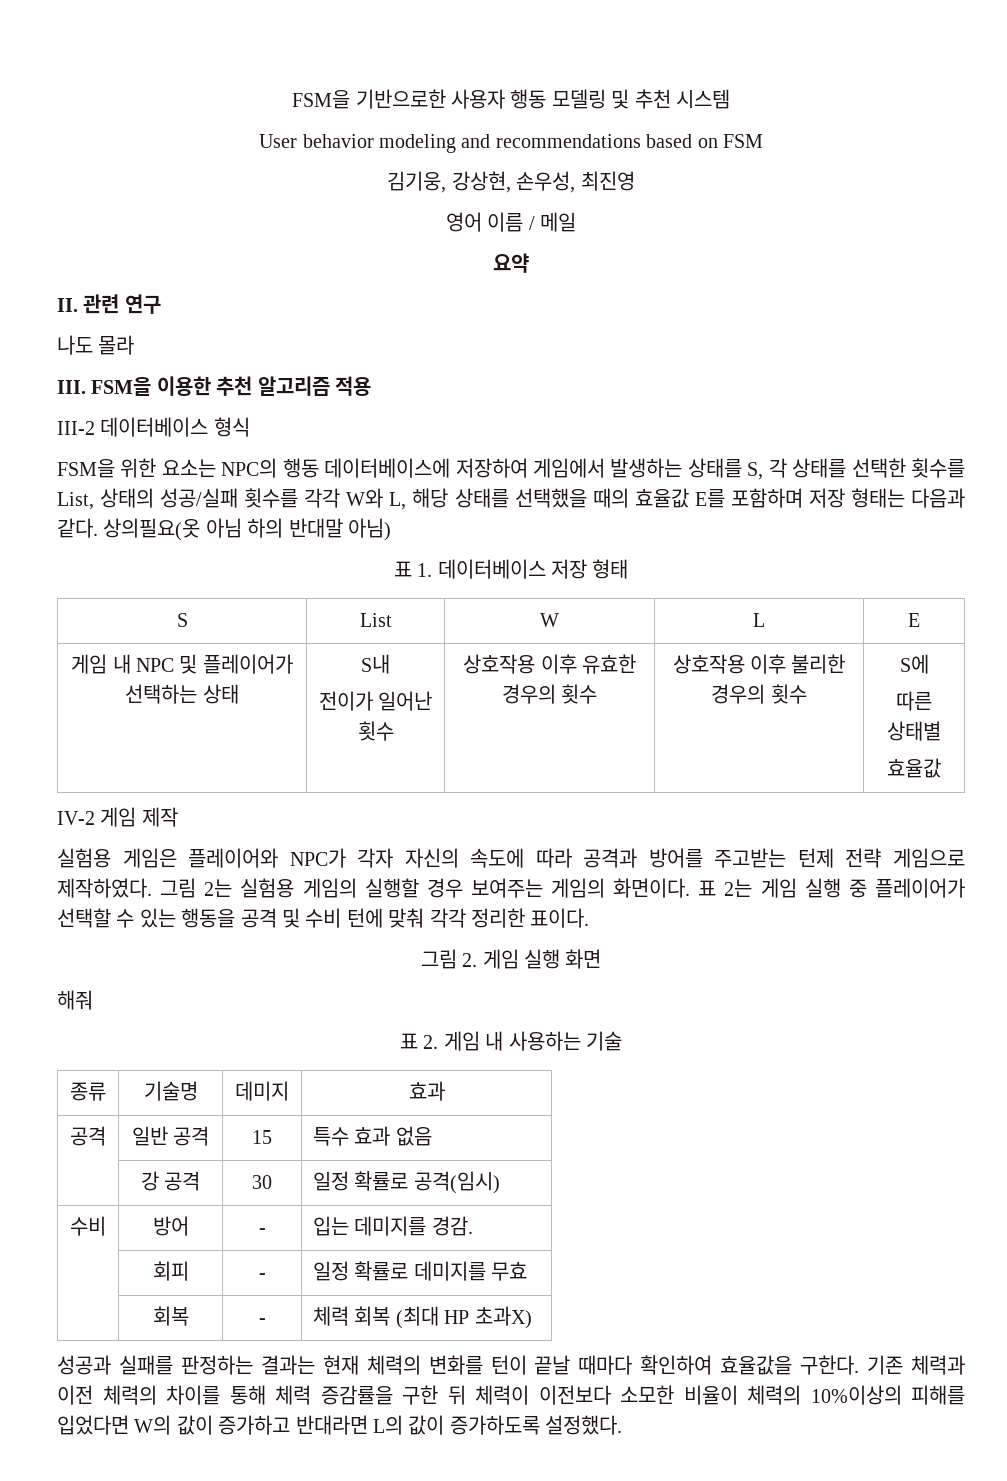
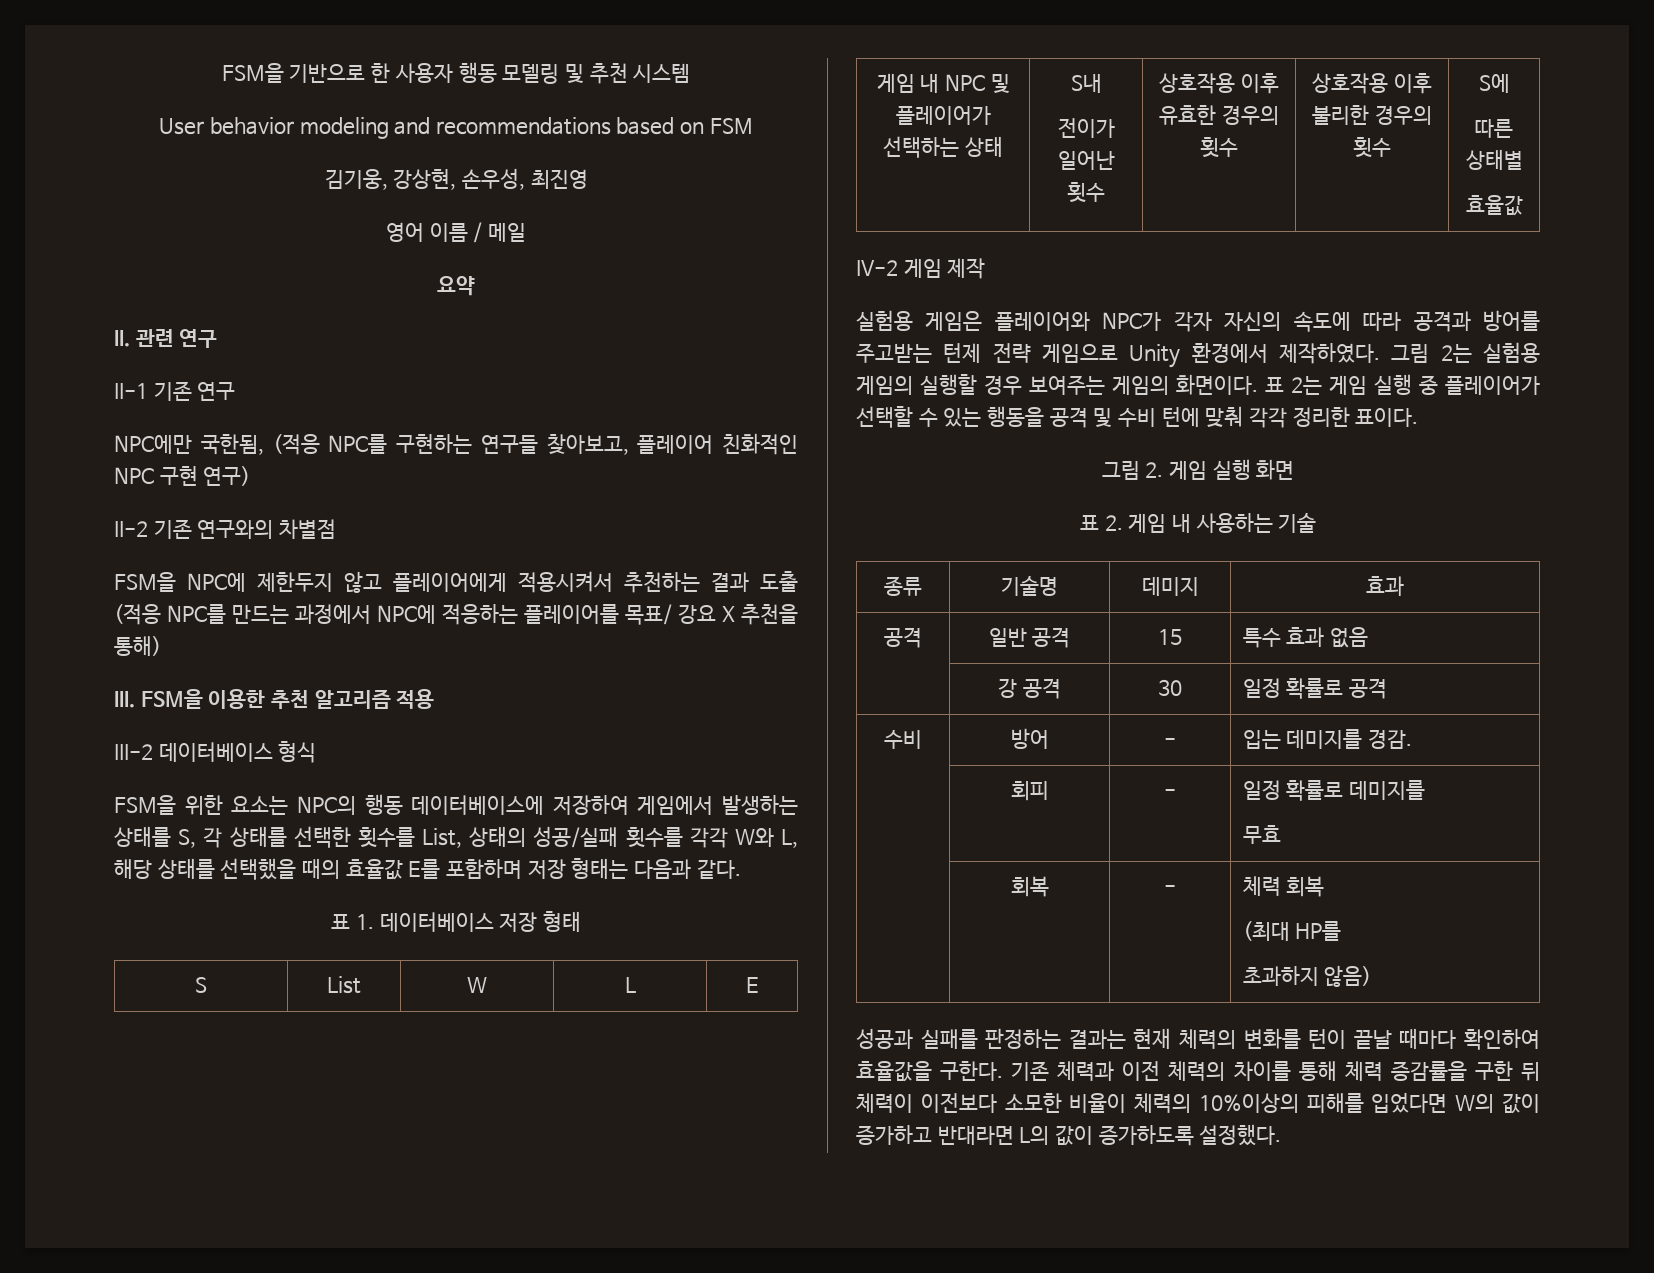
[292,89,446,109] FSM을 기반으로한 -> [221,63,391,83] FSM을 기반으로 한
[57,335,135,355] 나도 몰라 -> [114,381,236,401] [114,433,798,455] [114,466,251,486] [114,519,337,539] [114,571,798,593] [114,604,798,625] [114,636,161,656] II-1 기존 연구 // NPC에만 국한됨, (적응 NPC를 구현하는 연구들 찾아보고, 플레이어 친화적인 NPC 구현 연구) // II-2 기존 연구와의 차별점 // FSM을 NPC에 제한두지 않고 플레이어에게 적용시켜서 추천하는 결과 도출 (적응 NPC를 만드는 과정에서 NPC에 적응하는 플레이어를 목표/ 강요 X 추천을 통해)
[103,518,391,541] 상의필요(옷 아님 하의 반대말 아님) -> (741, 869) none
(966, 858) none -> [1129,342,1268,368] Unity 환경에서
[57,990,93,1010] // 해줘 -> (1295, 469) none
[413,1171,500,1194] 공격(임시) -> [1348,678,1387,699] 공격
(486, 1271) none -> (1425, 790) //
[395,1306,532,1329] (최대 HP 초과X) -> [1242,921,1342,941] [1242,965,1372,987] // (최대 HP를 // 초과하지 않음)

